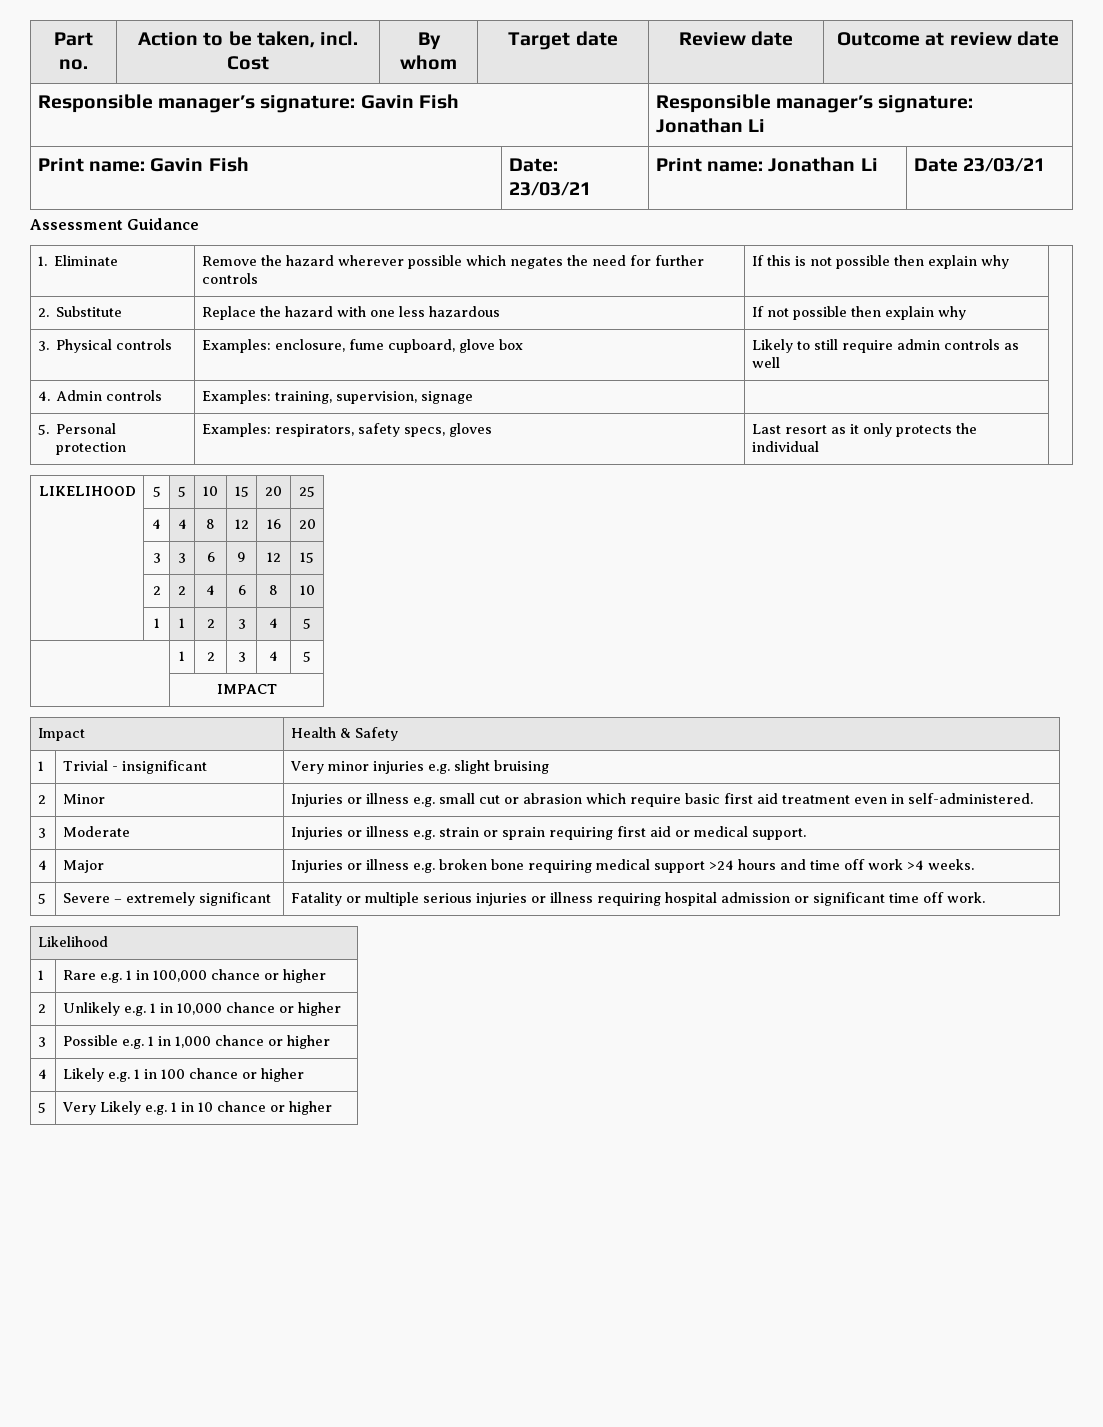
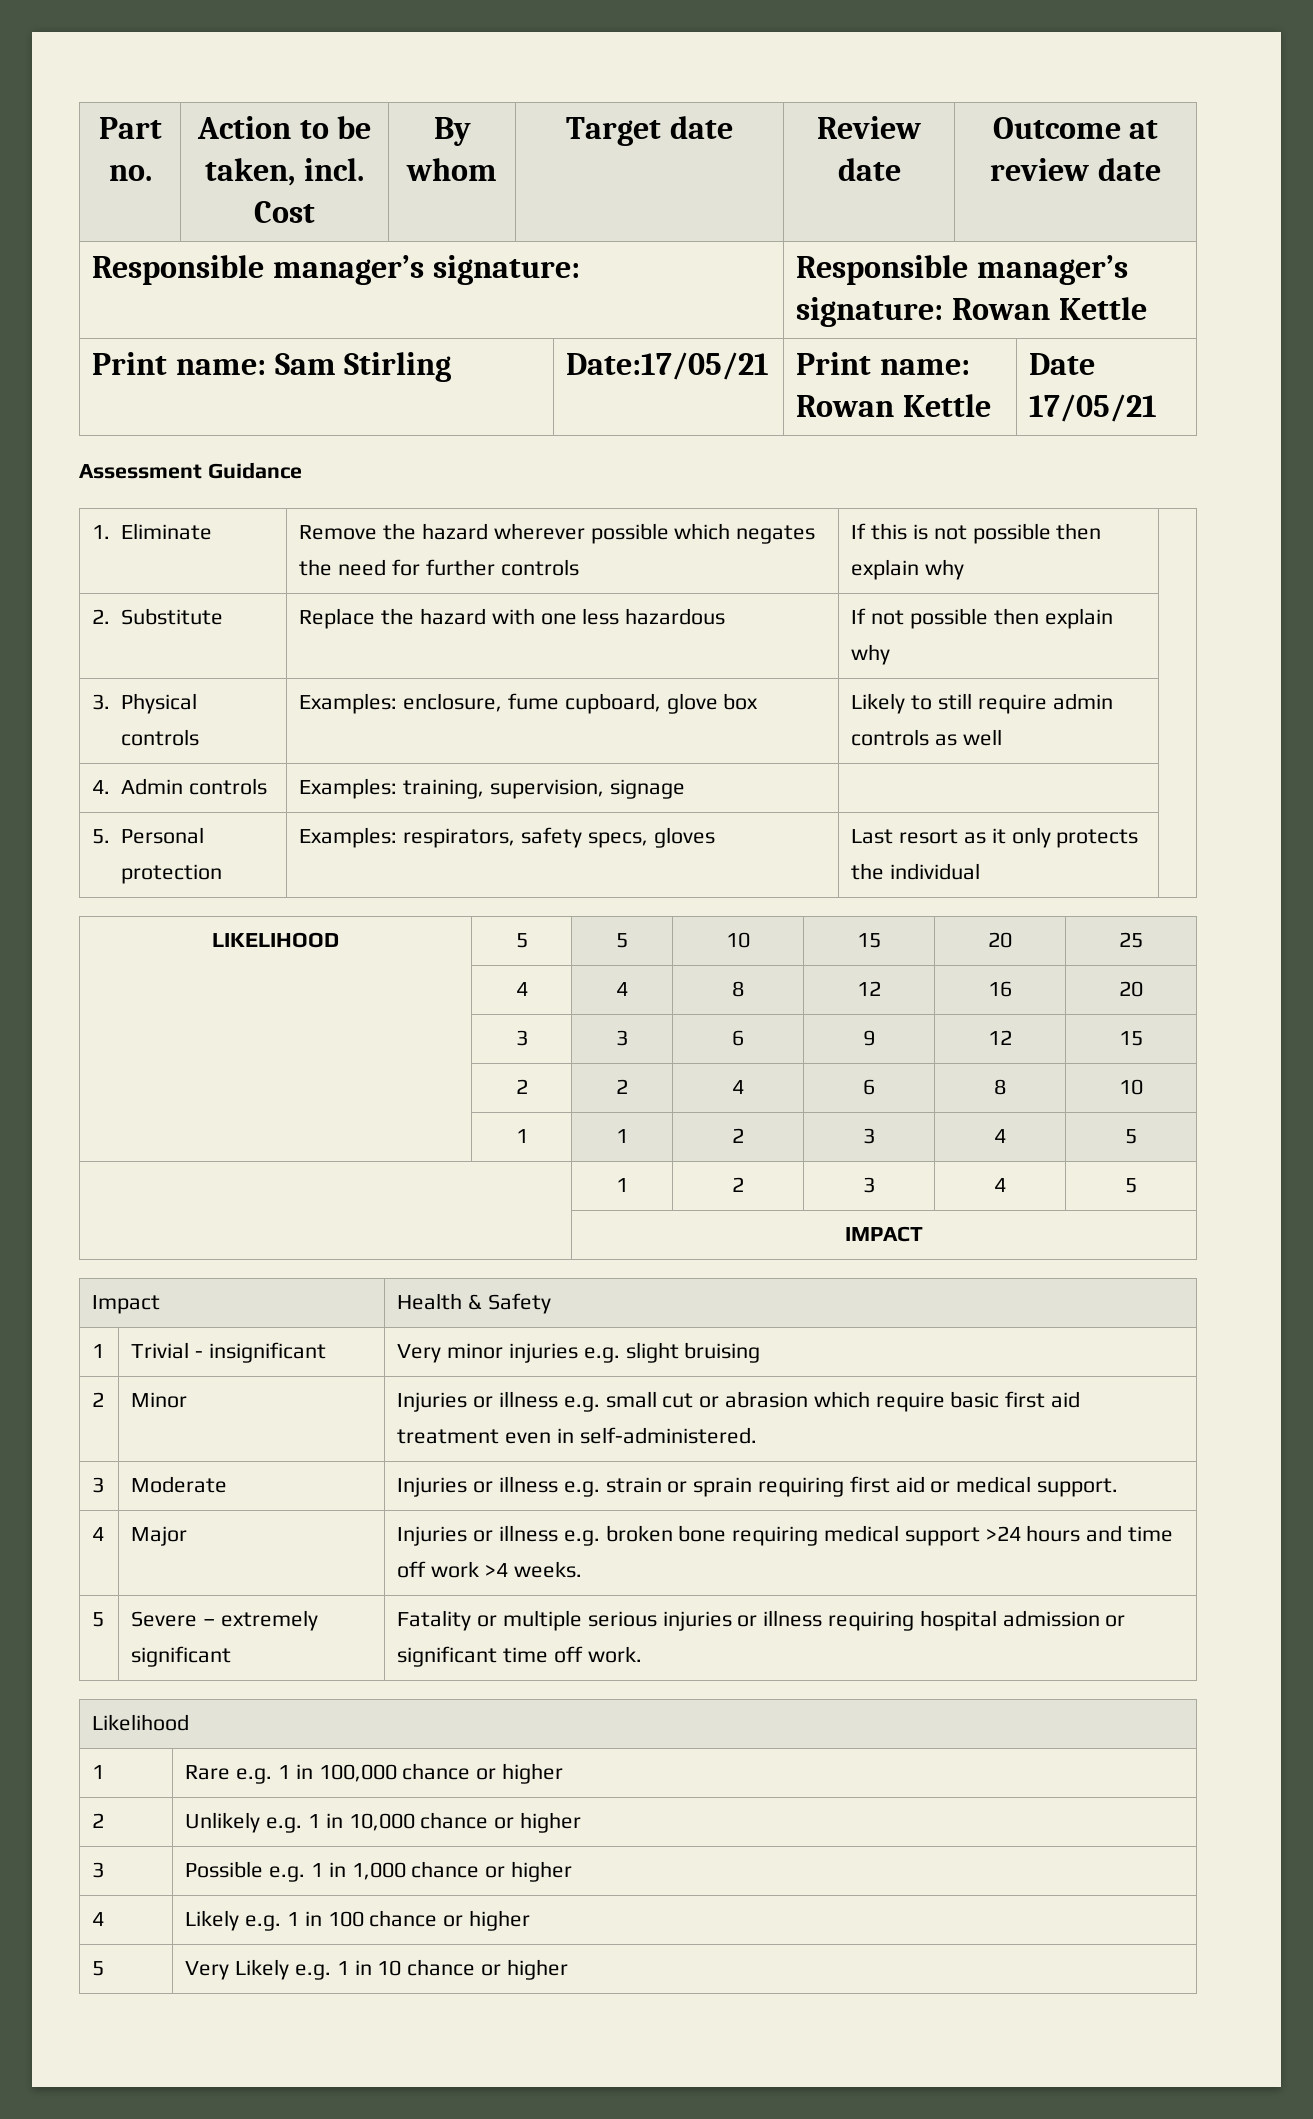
[360,94,459,109] [655,94,974,113] [655,118,766,133] [37,157,249,172] [508,158,558,172] [508,182,591,196] [655,157,878,172] Gavin Fish | Responsible manager’s signature: Jonathan Li // Print name: Gavin Fish | Date: 23/03/21 | Print name: Jonathan Li -> [796,255,1128,285] [796,297,1147,327] [92,352,452,382] [566,352,770,380] [796,352,970,375] [796,394,991,417] | Responsible manager’s signature: Rowan Kettle // Print name: Sam Stirling | Date:17/05/21 | Print name: Rowan Kettle
[963,158,1046,172] 23/03/21 -> [1029,394,1158,422] 17/05/21

